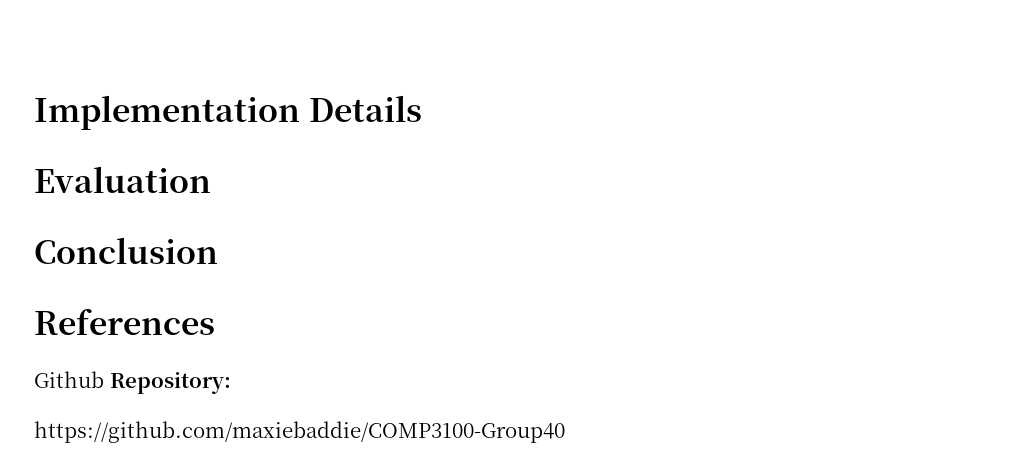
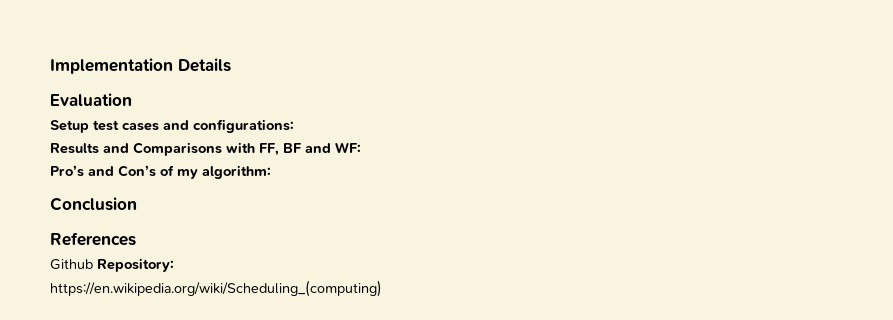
(211, 179) none -> [50,119,294,133] [50,142,361,156] [50,165,271,179] // Setup test cases and configurations: // Results and Comparisons with FF, BF and WF: // Pro’s and Con’s of my algorithm:
[34,421,565,443] https://github.com/maxiebaddie/COMP3100-Group40 -> [50,280,382,297] https://en.wikipedia.org/wiki/Scheduling_(computing)

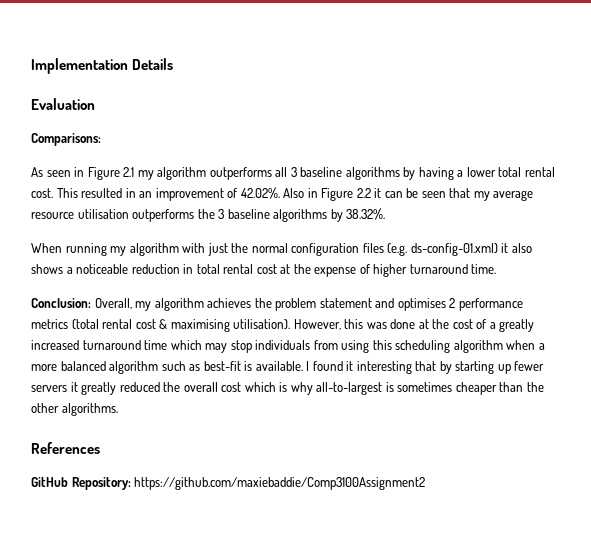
[50,119,294,133] [50,142,361,156] [50,165,271,179] [50,197,137,211] Setup test cases and configurations: // Results and Comparisons with FF, BF and WF: // Pro’s and Con’s of my algorithm: // Conclusion -> [31,133,101,146] [31,167,555,180] [31,187,534,201] [31,208,386,222] [31,243,532,256] [31,264,497,277] [31,298,523,311] [31,319,535,332] [31,340,545,353] [31,361,545,374] [31,382,544,395] [31,403,118,416] Comparisons: // As seen in Figure 2.1 my algorithm outperforms all 3 baseline algorithms by having a lower total rental cost. This resulted in an improvement of 42.02%. Also in Figure 2.2 it can be seen that my average resource utilisation outperforms the 3 baseline algorithms by 38.32%. // When running my algorithm with just the normal configuration files (e.g. ds-config-01.xml) it also shows a noticeable reduction in total rental cost at the expense of higher turnaround time. // Conclusion: Overall, my algorithm achieves the problem statement and optimises 2 performance metrics (total rental cost & maximising utilisation). However, this was done at the cost of a greatly increased turnaround time which may stop individuals from using this scheduling algorithm when a more balanced algorithm such as best-fit is available. I found it interesting that by starting up fewer servers it greatly reduced the overall cost which is why all-to-largest is sometimes cheaper than the other algorithms.
[50,259,93,270] Github -> [31,477,68,487] GitHub
[50,280,382,297] // https://en.wikipedia.org/wiki/Scheduling_(computing) -> [134,477,426,490] https://github.com/maxiebaddie/Comp3100Assignment2

